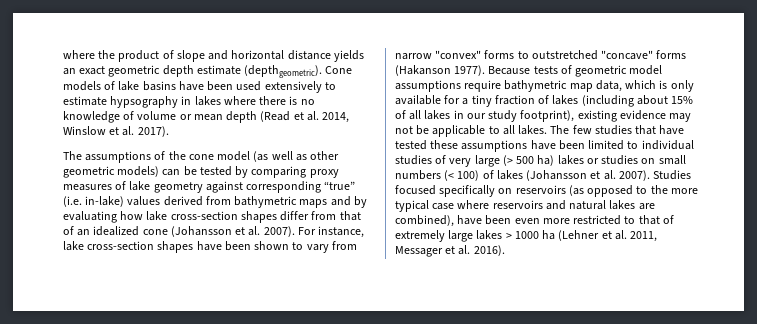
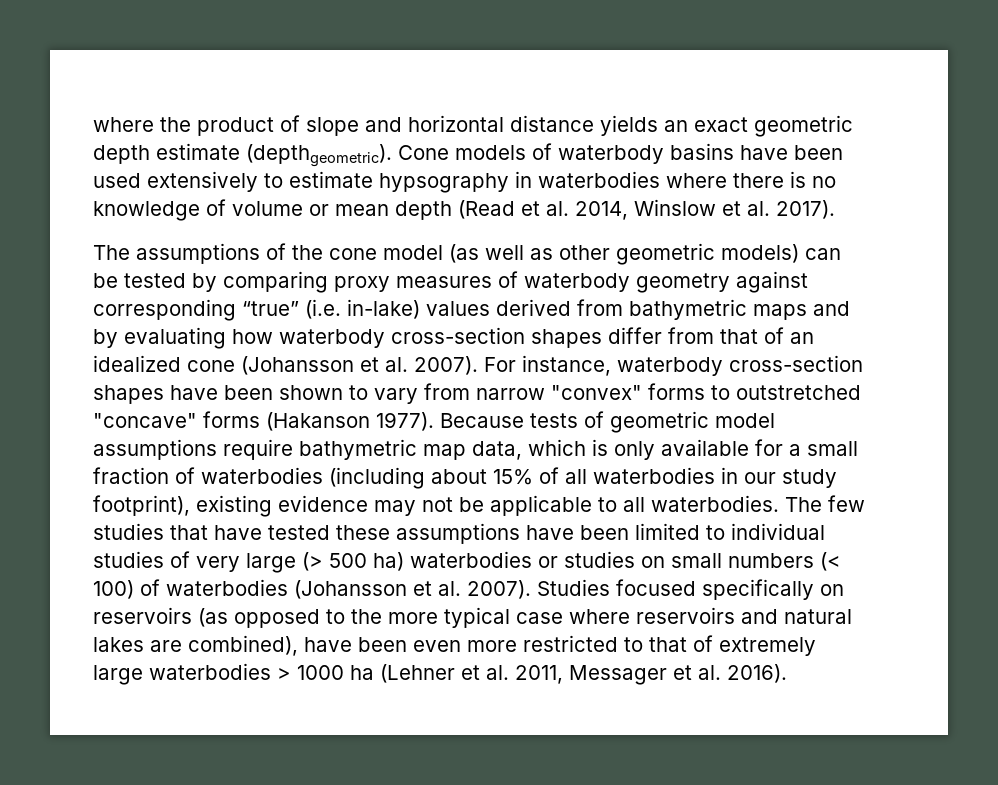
[118,81,140,91] lake -> [558,145,664,164] waterbody
[194,96,221,106] lakes -> [538,171,660,188] waterbodies
[129,181,151,191] lake -> [524,273,630,292] waterbody
[146,211,168,221] lake -> [279,329,385,348] waterbody
[63,241,84,251] lake -> [617,357,723,376] waterbody
[471,95,492,107] tiny -> [807,441,858,456] small
[552,95,579,105] lakes -> [201,467,323,484] waterbodies
[424,110,451,120] lakes -> [593,467,715,484] waterbodies
[518,125,548,135] lakes. -> [651,495,779,512] waterbodies.
[557,155,584,165] lakes -> [410,551,532,568] waterbodies
[496,170,523,180] lakes -> [166,579,288,596] waterbodies
[476,230,503,240] lakes -> [149,663,271,680] waterbodies

